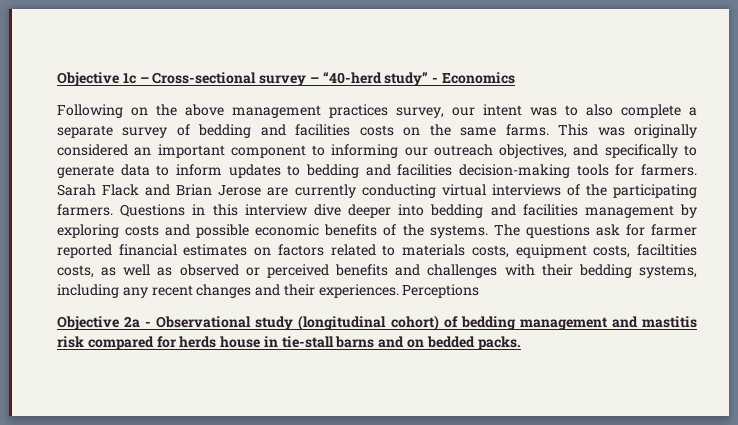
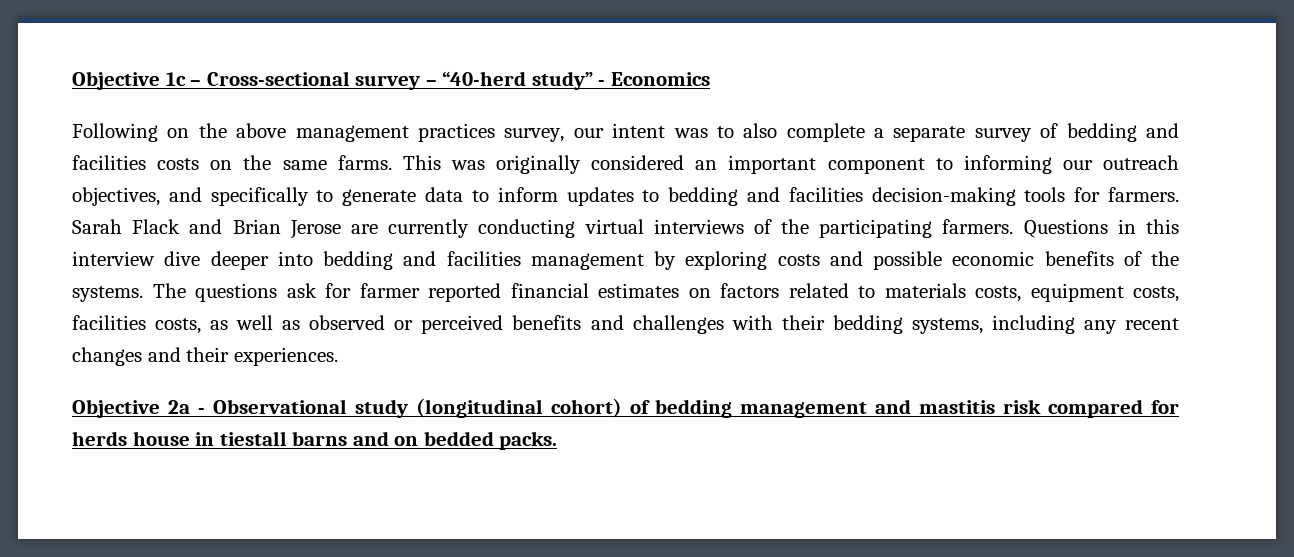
[637,244,698,256] faciltities -> [72,315,146,330] facilities
[402,284,480,298] Perceptions -> (338, 356) none
[281,336,334,348] tie-stall -> [219,431,287,446] tiestall

